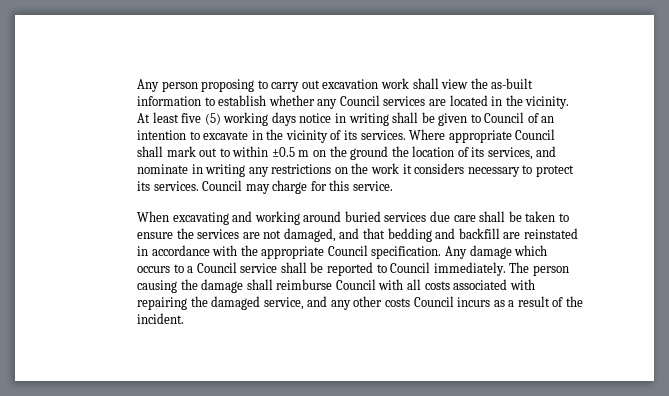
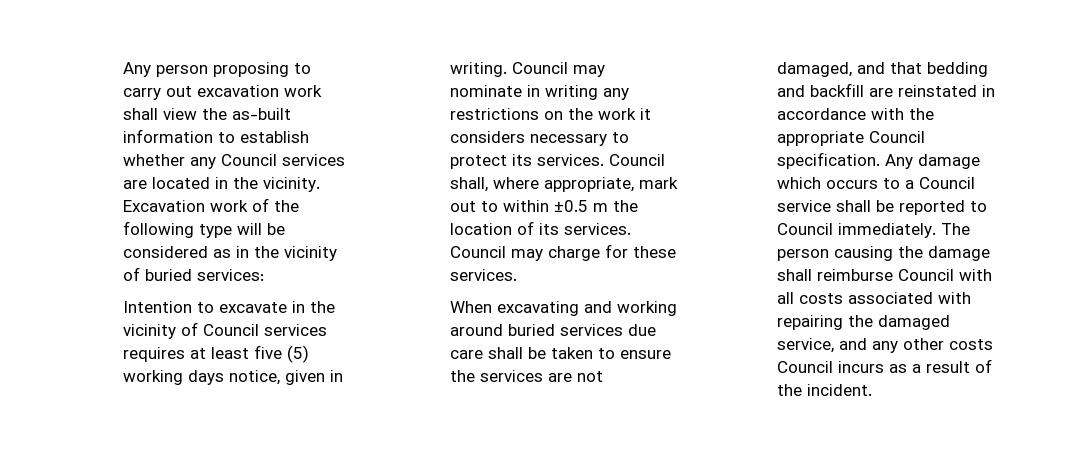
[137,112,555,126] [137,130,187,140] At least five (5) working days notice in writing shall be given to Council of an intention -> [122,198,299,212] [122,221,285,238] [122,246,337,261] [122,267,264,281] [122,301,192,313] Excavation work of the following type will be considered as in the vicinity of buried services: // Intention
[343,129,556,143] [137,146,557,160] its services. Where appropriate Council shall mark out to within ±0.5 m on the ground the location of its services, and -> [202,324,327,336] [122,345,309,363] [122,370,343,385] [449,62,605,77] Council services requires at least five (5) working days notice, given in writing. Council may
(243, 185) none -> [449,177,678,192] [449,200,638,212] [449,221,631,235] [449,246,506,258] shall, where appropriate, mark out to within ±0.5 m the location of its services. Council
[329,180,393,191] this service. -> [632,246,676,258] [449,269,517,281] these services.

